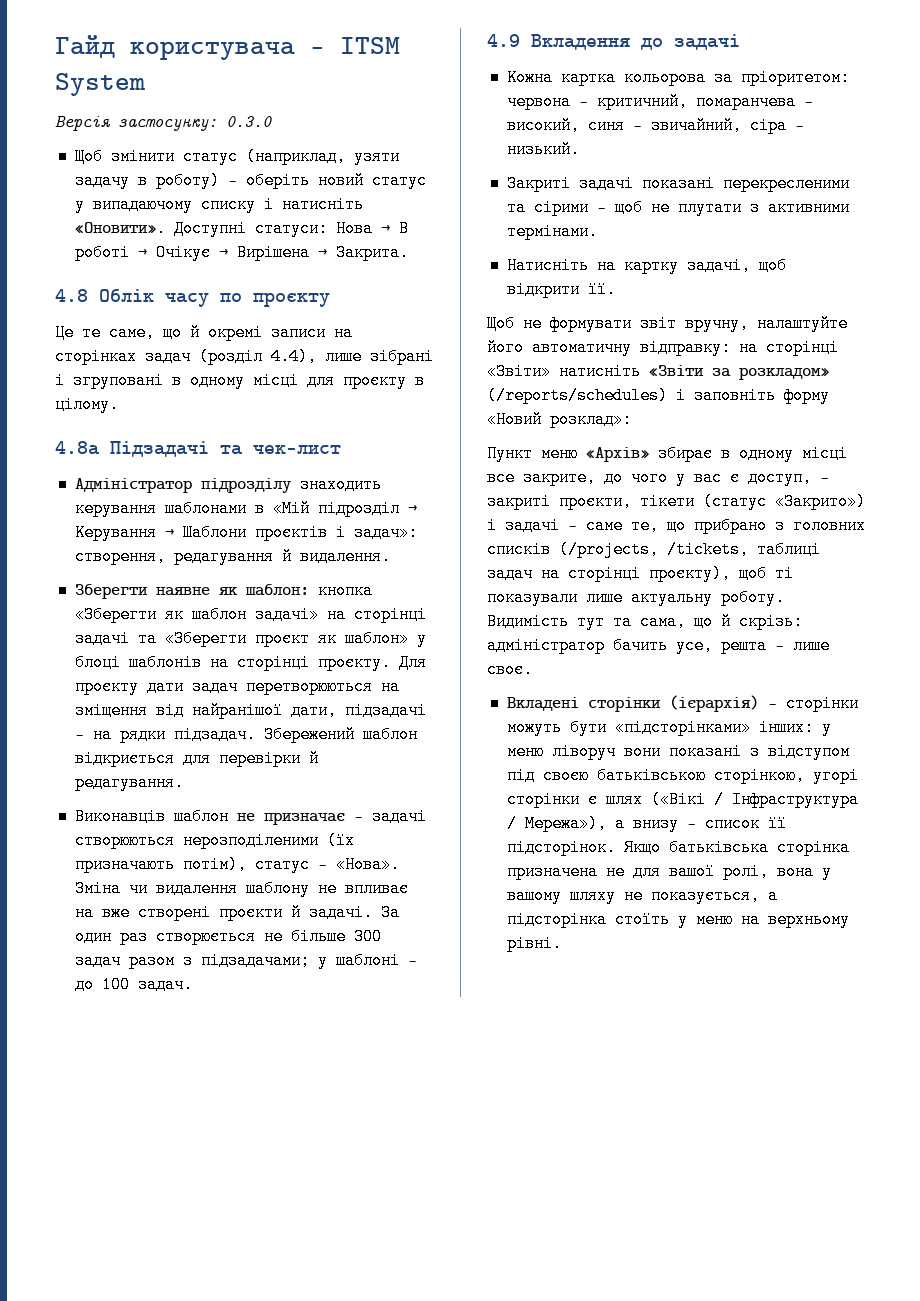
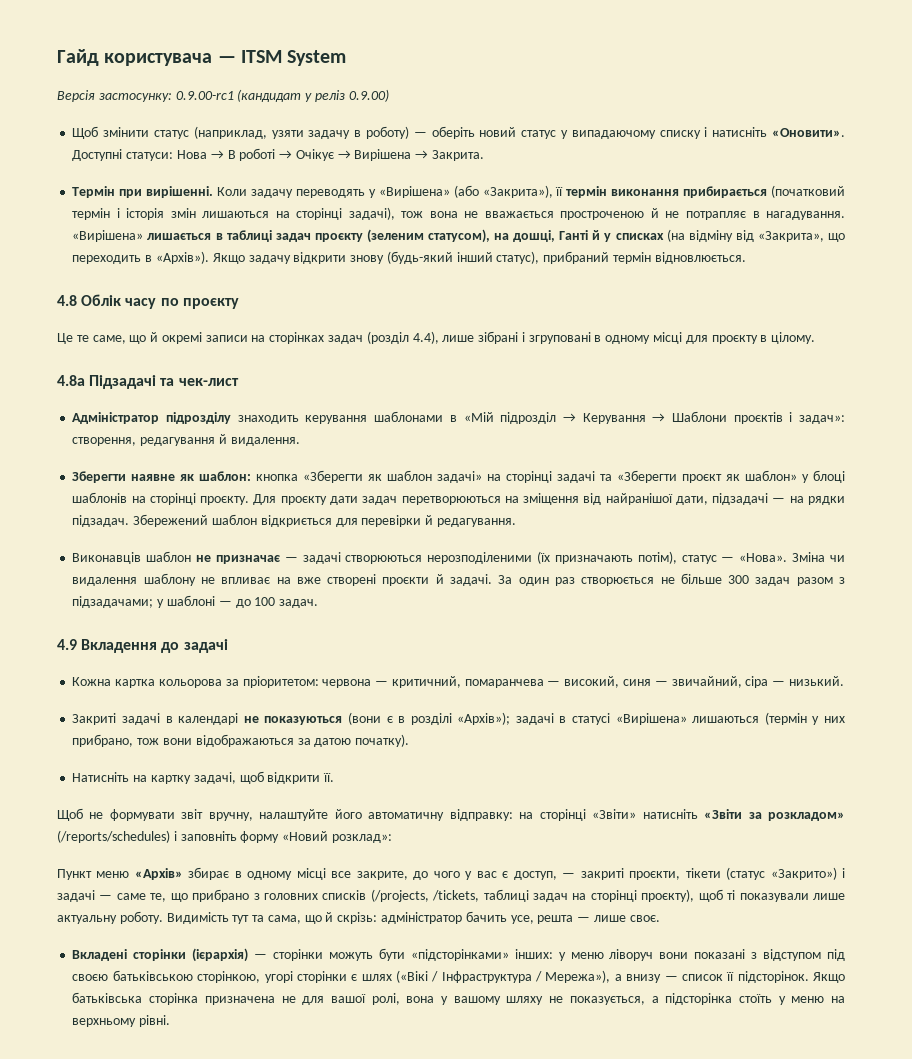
[226,116,272,127] 0.3.0 -> [175,89,389,102] 0.9.00-rc1 (кандидат у реліз 0.9.00)
(409, 252) none -> [72,185,845,198] [72,207,845,220] [72,229,845,243] [72,251,746,264] // Термін при вирішенні. Коли задачу переводять у «Вирішена» (або «Закрита»), її термін виконання прибирається (початковий термін і історія змін лишаються на сторінці задачі), тож вона не вважається простроченою й не потрапляє в нагадування. «Вирішена» лишається в таблиці задач проєкту (зеленим статусом), на дошці, Ганті й у списках (на відміну від «Закрита», що переходить в «Архів»). Якщо задачу відкрити знову (будь-який інший статус), прибраний термін відновлюється.
[641,176,849,192] [506,200,849,216] [506,223,598,240] показані перекресленими та сірими — щоб не плутати з активними термінами. -> [165,712,845,725] [72,734,410,747] в календарі не показуються (вони є в розділі «Архів»); задачі в статусі «Вирішена» лишаються (термін у них прибрано, тож вони відображаються за датою початку).

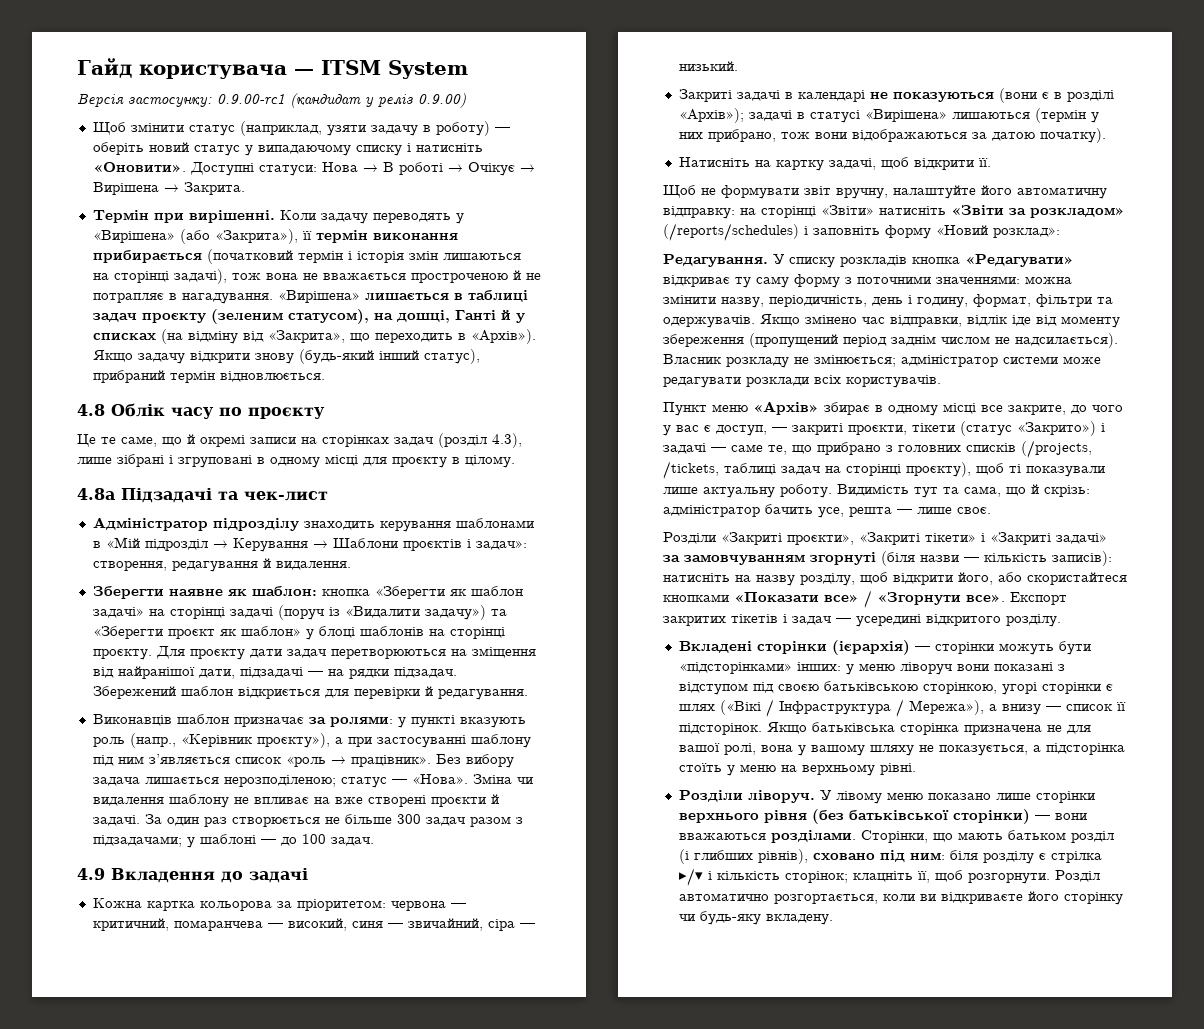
[412,331,439,344] 4.4), -> [492,433,522,448] 4.3),
(596, 477) none -> [277,605,486,620] (поруч із «Видалити задачу»)
[196,551,677,564] не призначає — задачі створюються нерозподіленими (їх призначають потім), -> [233,715,526,728] [92,733,531,748] [92,754,514,768] [92,775,336,787] призначає за ролями: у пункті вказують роль (напр., «Керівник проєкту»), а при застосуванні шаблону під ним з’являється список «роль → працівник». Без вибору задача лишається нерозподіленою;
(392, 838) none -> [663,254,1074,268] [663,274,1072,288] [663,294,1113,308] [663,314,1120,328] [663,333,1118,348] [663,354,1101,368] [663,375,941,388] // Редагування. У списку розкладів кнопка «Редагувати» відкриває ту саму форму з поточними значеннями: можна змінити назву, періодичність, день і годину, формат, фільтри та одержувачів. Якщо змінено час відправки, відлік іде від моменту збереження (пропущений період заднім числом не надсилається). Власник розкладу не змінюється; адміністратор системи може редагувати розклади всіх користувачів.
(660, 918) none -> [663,532,1107,545] [663,551,1112,566] [663,572,1127,586] [663,590,1067,608] [663,614,1061,627] // Розділи «Закриті проєкти», «Закриті тікети» і «Закриті задачі» за замовчуванням згорнуті (біля назви — кількість записів): натисніть на назву розділу, щоб відкрити його, або скористайтеся кнопками «Показати все» / «Згорнути все». Експорт закритих тікетів і задач — усередині відкритого розділу.
(171, 1021) none -> [678,790,1095,804] [678,809,1087,824] [678,830,1114,843] [678,849,1102,864] [678,868,1100,886] [678,891,1123,905] [678,911,833,925] // Розділи ліворуч. У лівому меню показано лише сторінки верхнього рівня (без батьківської сторінки) — вони вважаються розділами. Сторінки, що мають батьком розділ (і глибших рівнів), сховано під ним: біля розділу є стрілка ▸/▾ і кількість сторінок; клацніть її, щоб розгорнути. Розділ автоматично розгортається, коли ви відкриваєте його сторінку чи будь-яку вкладену.

